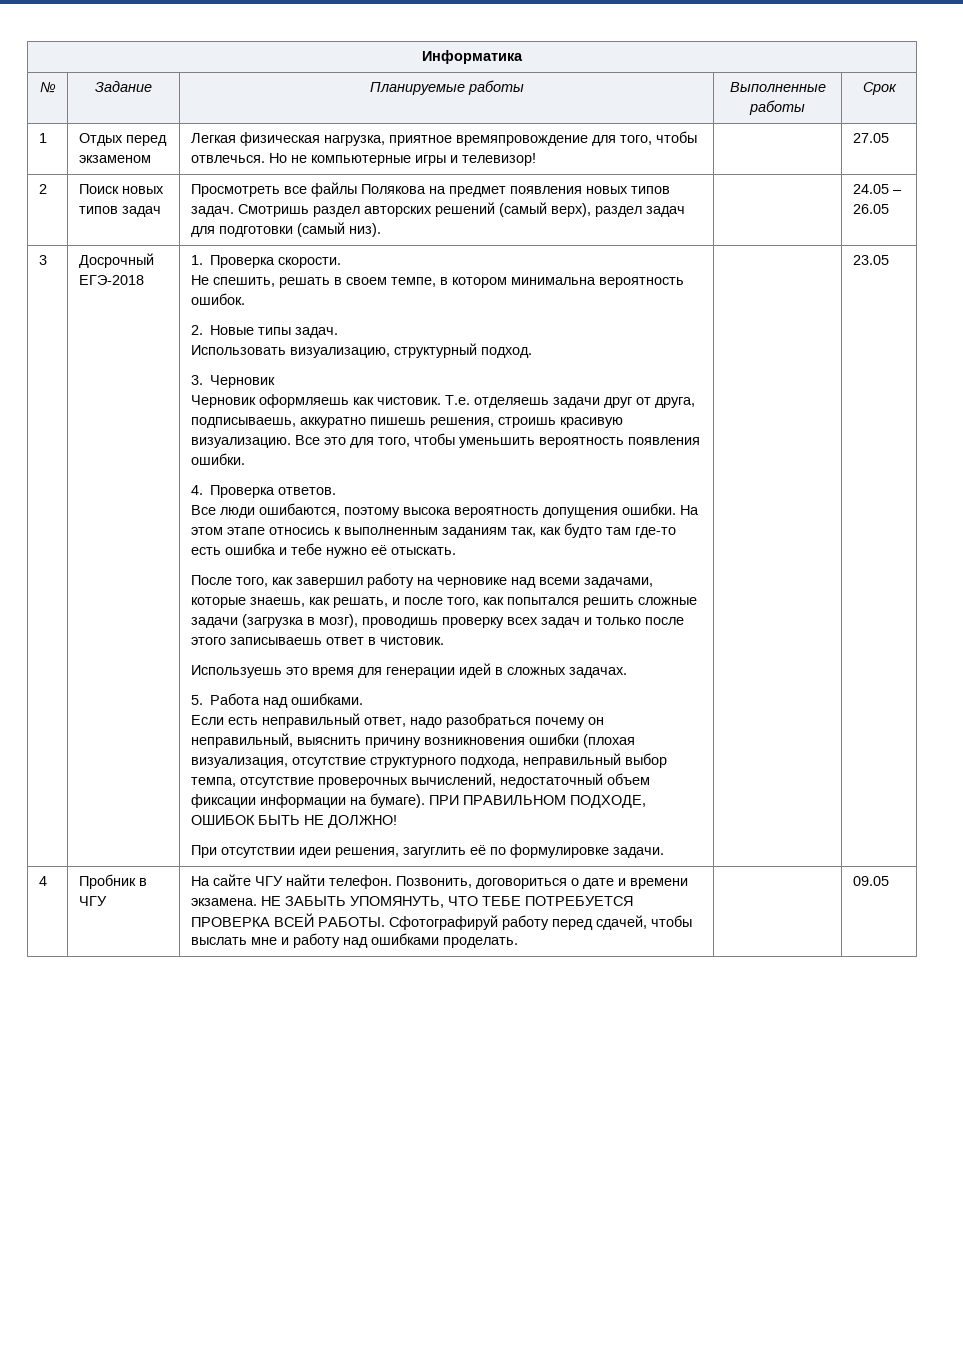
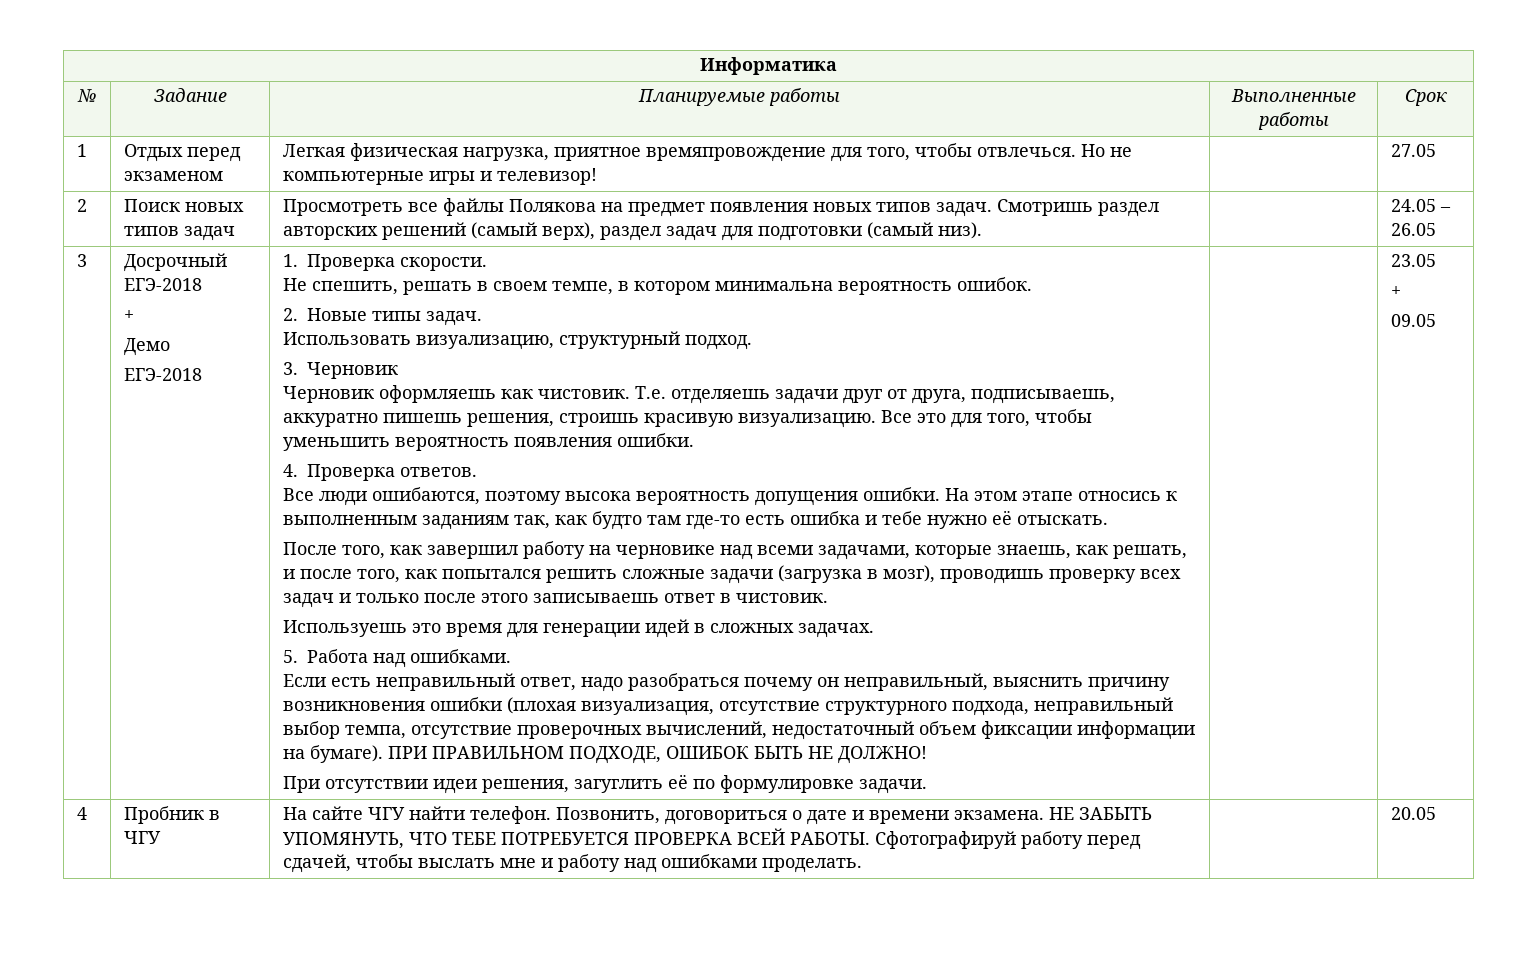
(144, 280) none -> [124,310,135,321] [124,338,171,356] [124,368,203,381] // + // Демо // ЕГЭ-2018
(889, 260) none -> [1391,286,1402,297] [1391,314,1437,327] // + // 09.05
[852,876,889,886] 09.05 -> [1391,807,1437,820] 20.05

